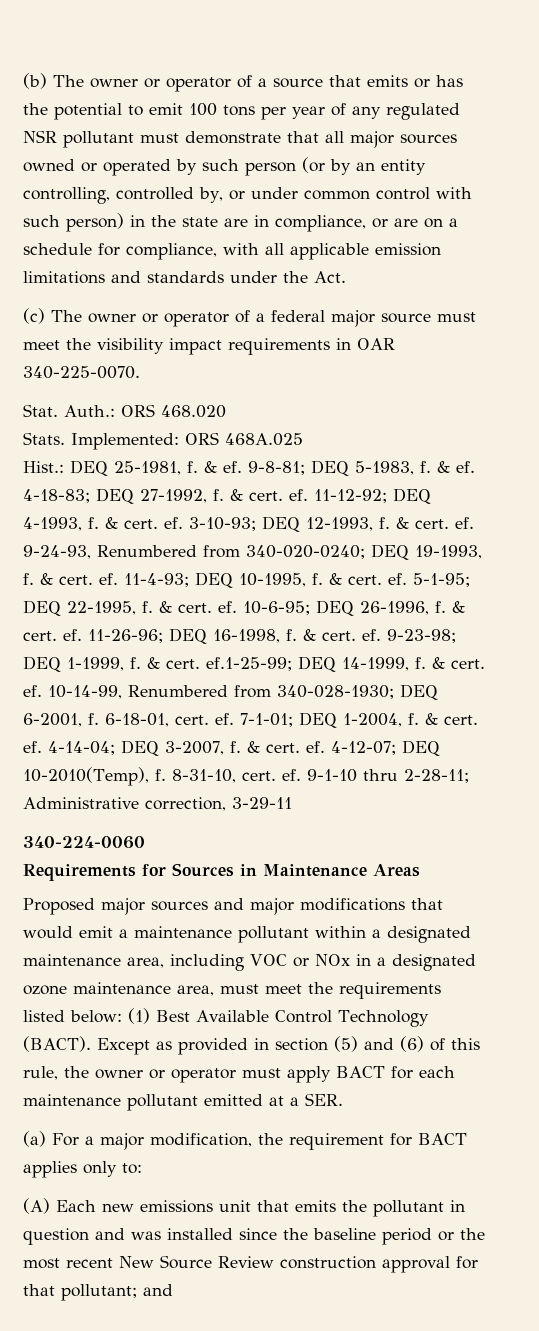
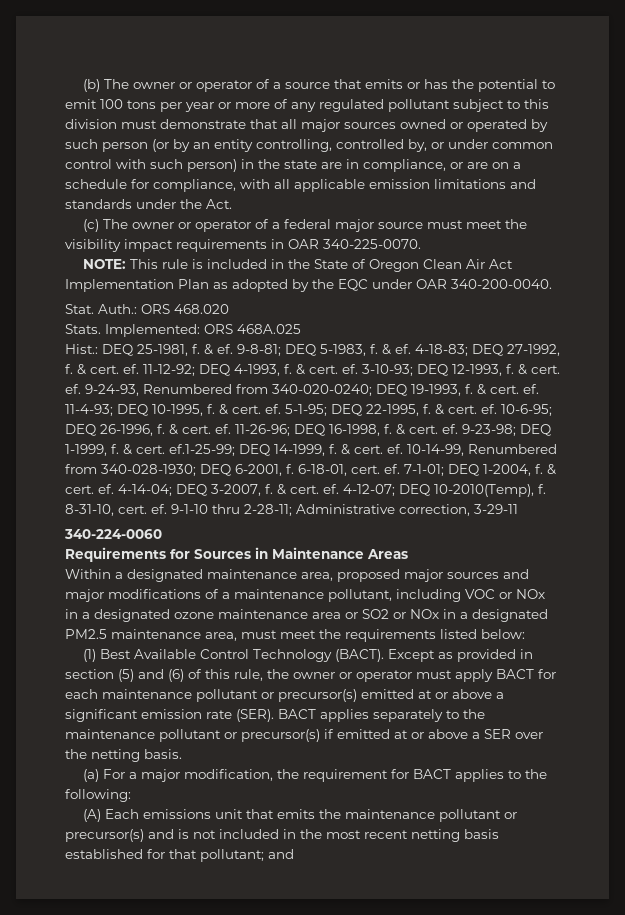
(325, 112) none -> [218,102,270,109] or more
[23,130,134,148] NSR pollutant -> [388,99,549,112] [65,119,117,129] pollutant subject to this division
(140, 372) none -> [83,259,514,272] [65,279,552,292] // NOTE: This rule is included in the State of Oregon Clean Air Act Implementation Plan as adopted by the EQC under OAR 340-200-0040.
[23,898,95,915] Proposed -> [65,569,400,582] Within a designated maintenance area, proposed
[411,898,443,910] [23,926,471,943] [23,954,164,968] that would emit a maintenance pollutant within a designated maintenance area, -> [205,589,392,602] of a maintenance pollutant,
(171, 988) none -> [312,609,548,622] [65,629,201,639] area or SO2 or NOx in a designated PM2.5 maintenance
(122, 1016) none -> (525, 634) //
[204,1093,343,1106] emitted at a SER. -> [261,689,504,702] [65,709,485,722] [65,729,543,742] [65,749,182,762] or precursor(s) emitted at or above a significant emission rate (SER). BACT applies separately to the maintenance pollutant or precursor(s) if emitted at or above a SER over the netting basis.
[83,1161,142,1177] only to: -> [508,769,548,779] [65,789,131,802] to the following:
[102,1203,134,1212] new -> (140, 814) none
[373,1200,465,1217] [23,1228,485,1245] [23,1255,450,1273] pollutant in question and was installed since the baseline period or the most recent New Source Review construction approval -> [345,809,518,822] [65,829,499,842] [65,849,143,859] maintenance pollutant or precursor(s) and is not included in the most recent netting basis established

